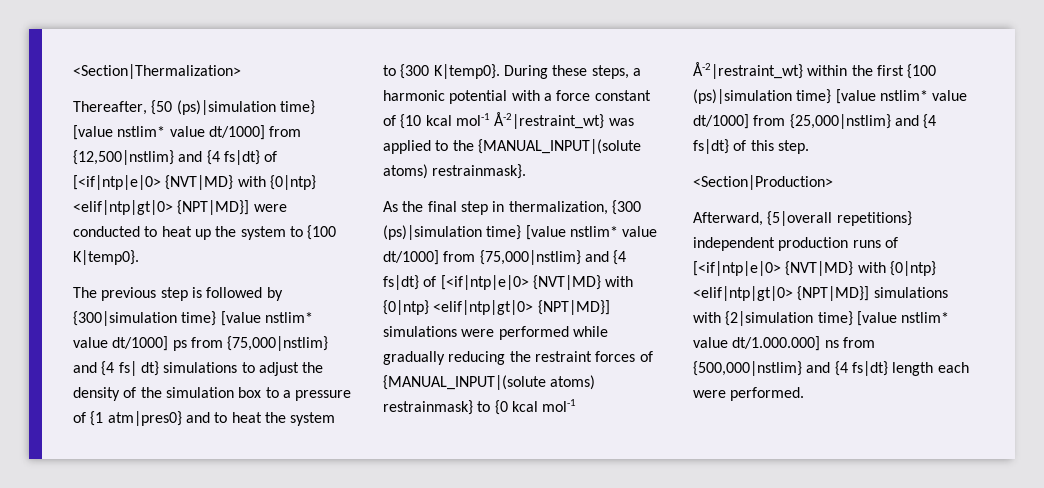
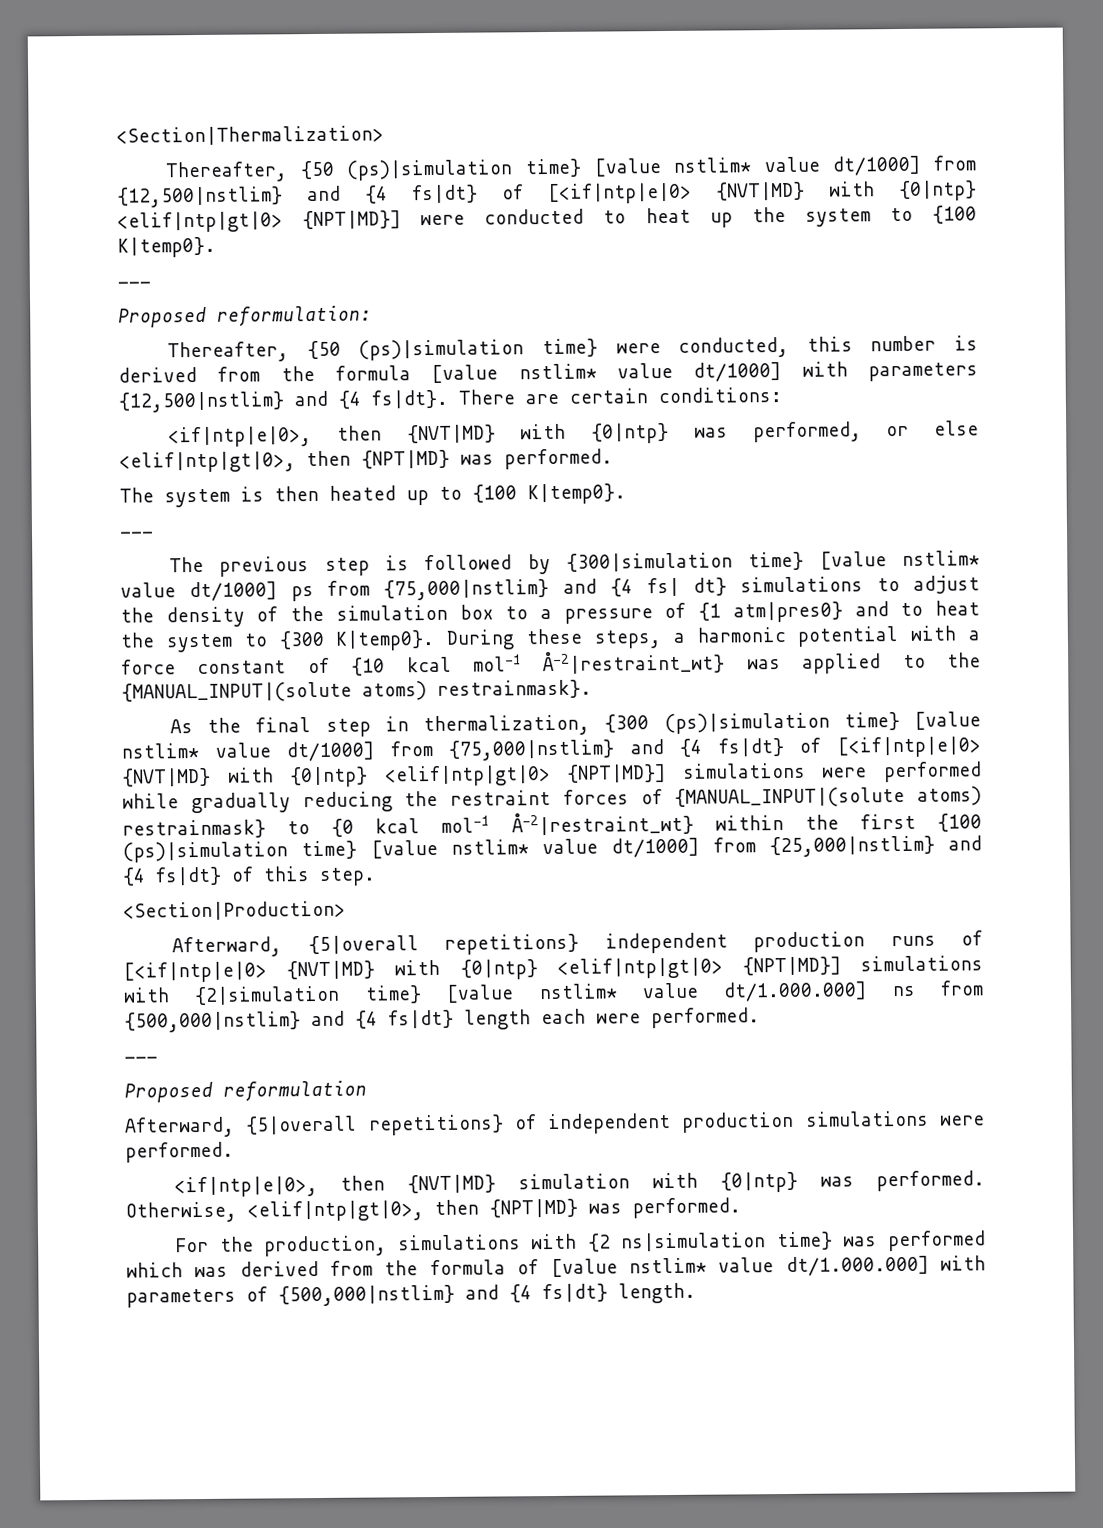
(139, 257) none -> [117,281,151,288] [118,305,372,328] [167,335,978,363] [118,361,979,384] [118,387,782,413] [168,420,979,448] [119,448,613,473] [119,483,626,508] [119,531,154,538] // --- // Proposed reformulation: // Thereafter, {50 (ps)|simulation time} were conducted, this number is derived from the formula [value nstlim* value dt/1000] with parameters {12,500|nstlim} and {4 fs|dt}. There are certain conditions: // <if|ntp|e|0>, then {NVT|MD} with {0|ntp} was performed, or else <elif|ntp|gt|0>, then {NPT|MD} was performed. // The system is then heated up to {100 K|temp0}. // ---
(805, 394) none -> [124,1056,158,1063] [124,1080,367,1103] [125,1110,986,1138] [125,1141,234,1163] [174,1170,986,1198] [125,1197,741,1223] [175,1230,987,1257] [126,1255,987,1278] [126,1282,696,1308] // --- // Proposed reformulation // Afterward, {5|overall repetitions} of independent production simulations were performed. // <if|ntp|e|0>, then {NVT|MD} simulation with {0|ntp} was performed. Otherwise, <elif|ntp|gt|0>, then {NPT|MD} was performed. // For the production, simulations with {2 ns|simulation time} was performed which was derived from the formula of [value nstlim* value dt/1.000.000] with parameters of {500,000|nstlim} and {4 fs|dt} length.

